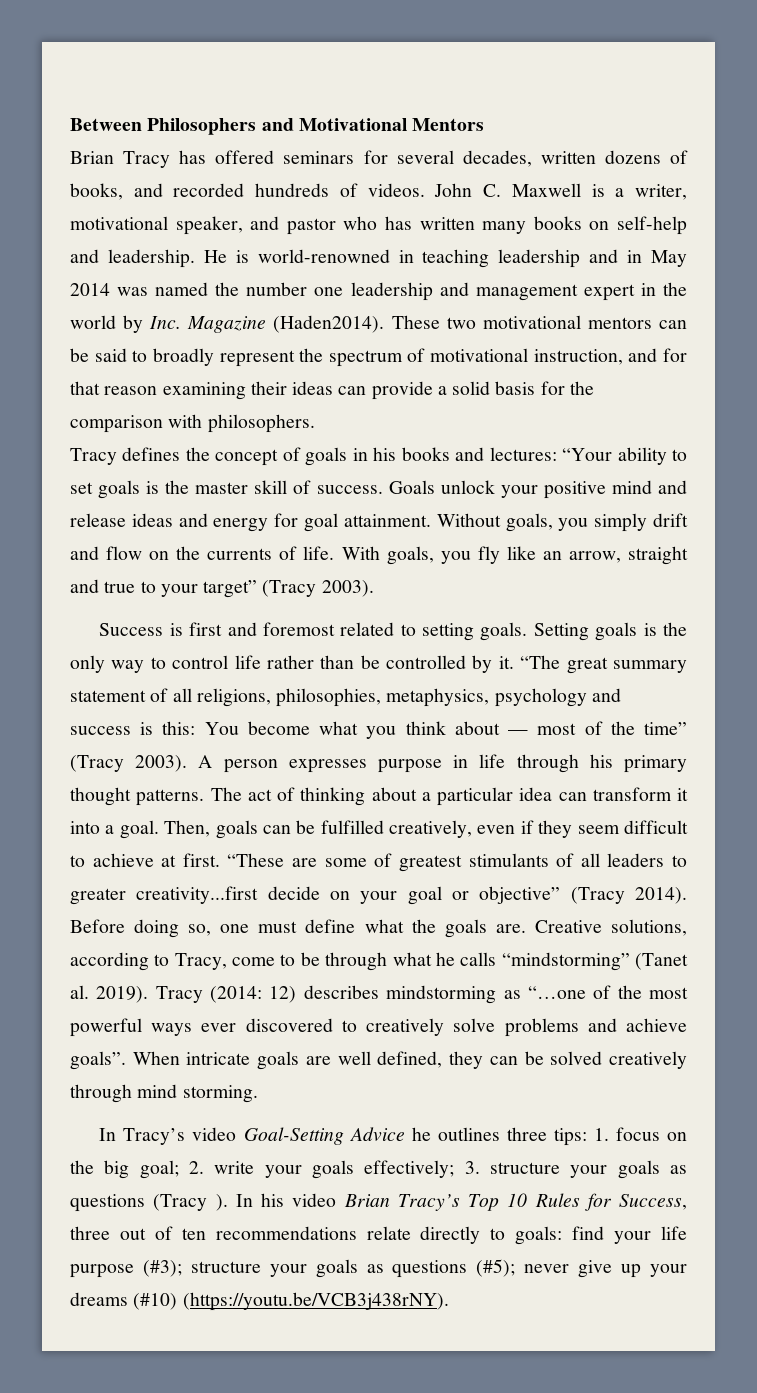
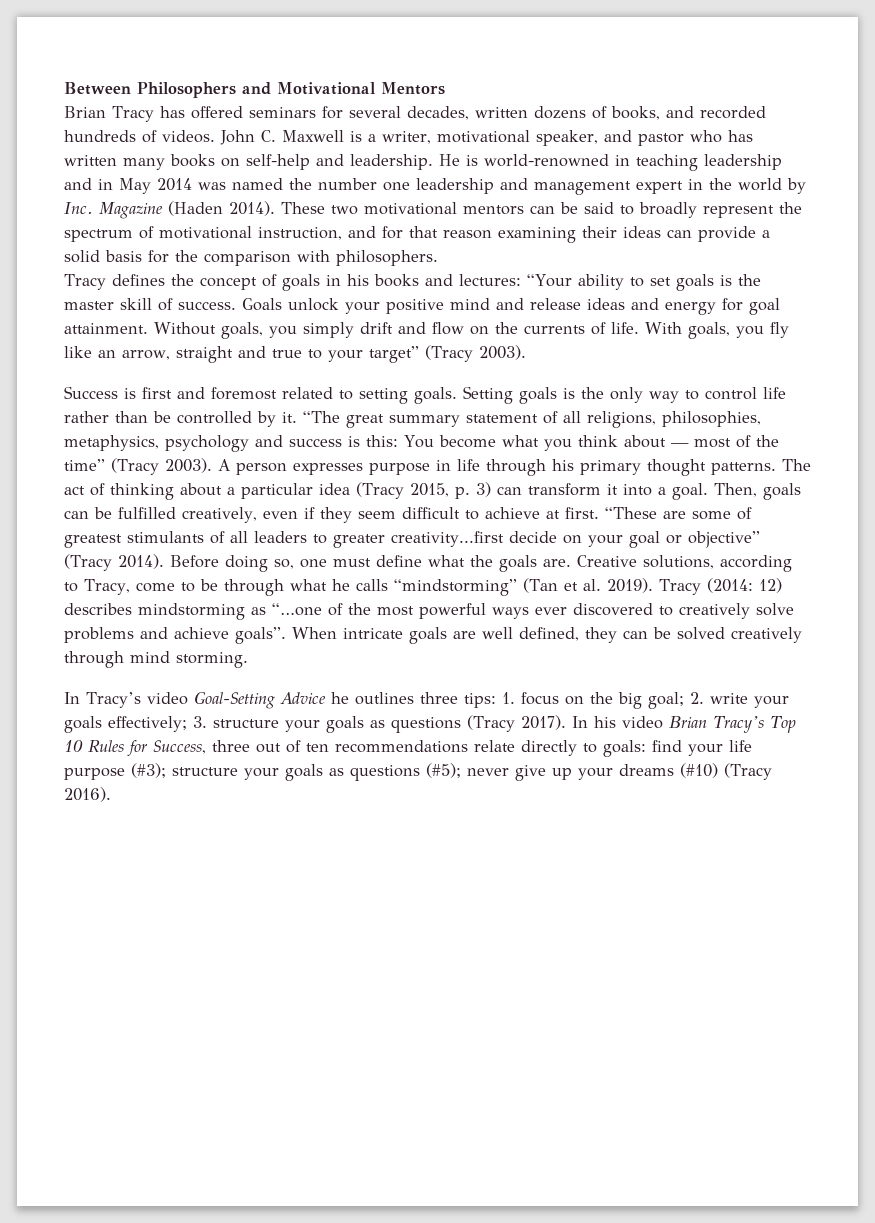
[273,315,385,333] (Haden2014). -> [168,201,275,216] (Haden 2014).
(553, 794) none -> [356,482,491,499] (Tracy 2015, p. 3)
[635,953,689,970] (Tanet -> [522,578,578,593] (Tan et
[215,1194,228,1211] ). -> [520,715,566,730] 2017).
[182,1292,449,1311] (https://youtu.be/VCB3j438rNY). -> [724,763,772,780] [64,787,111,802] (Tracy 2016).

